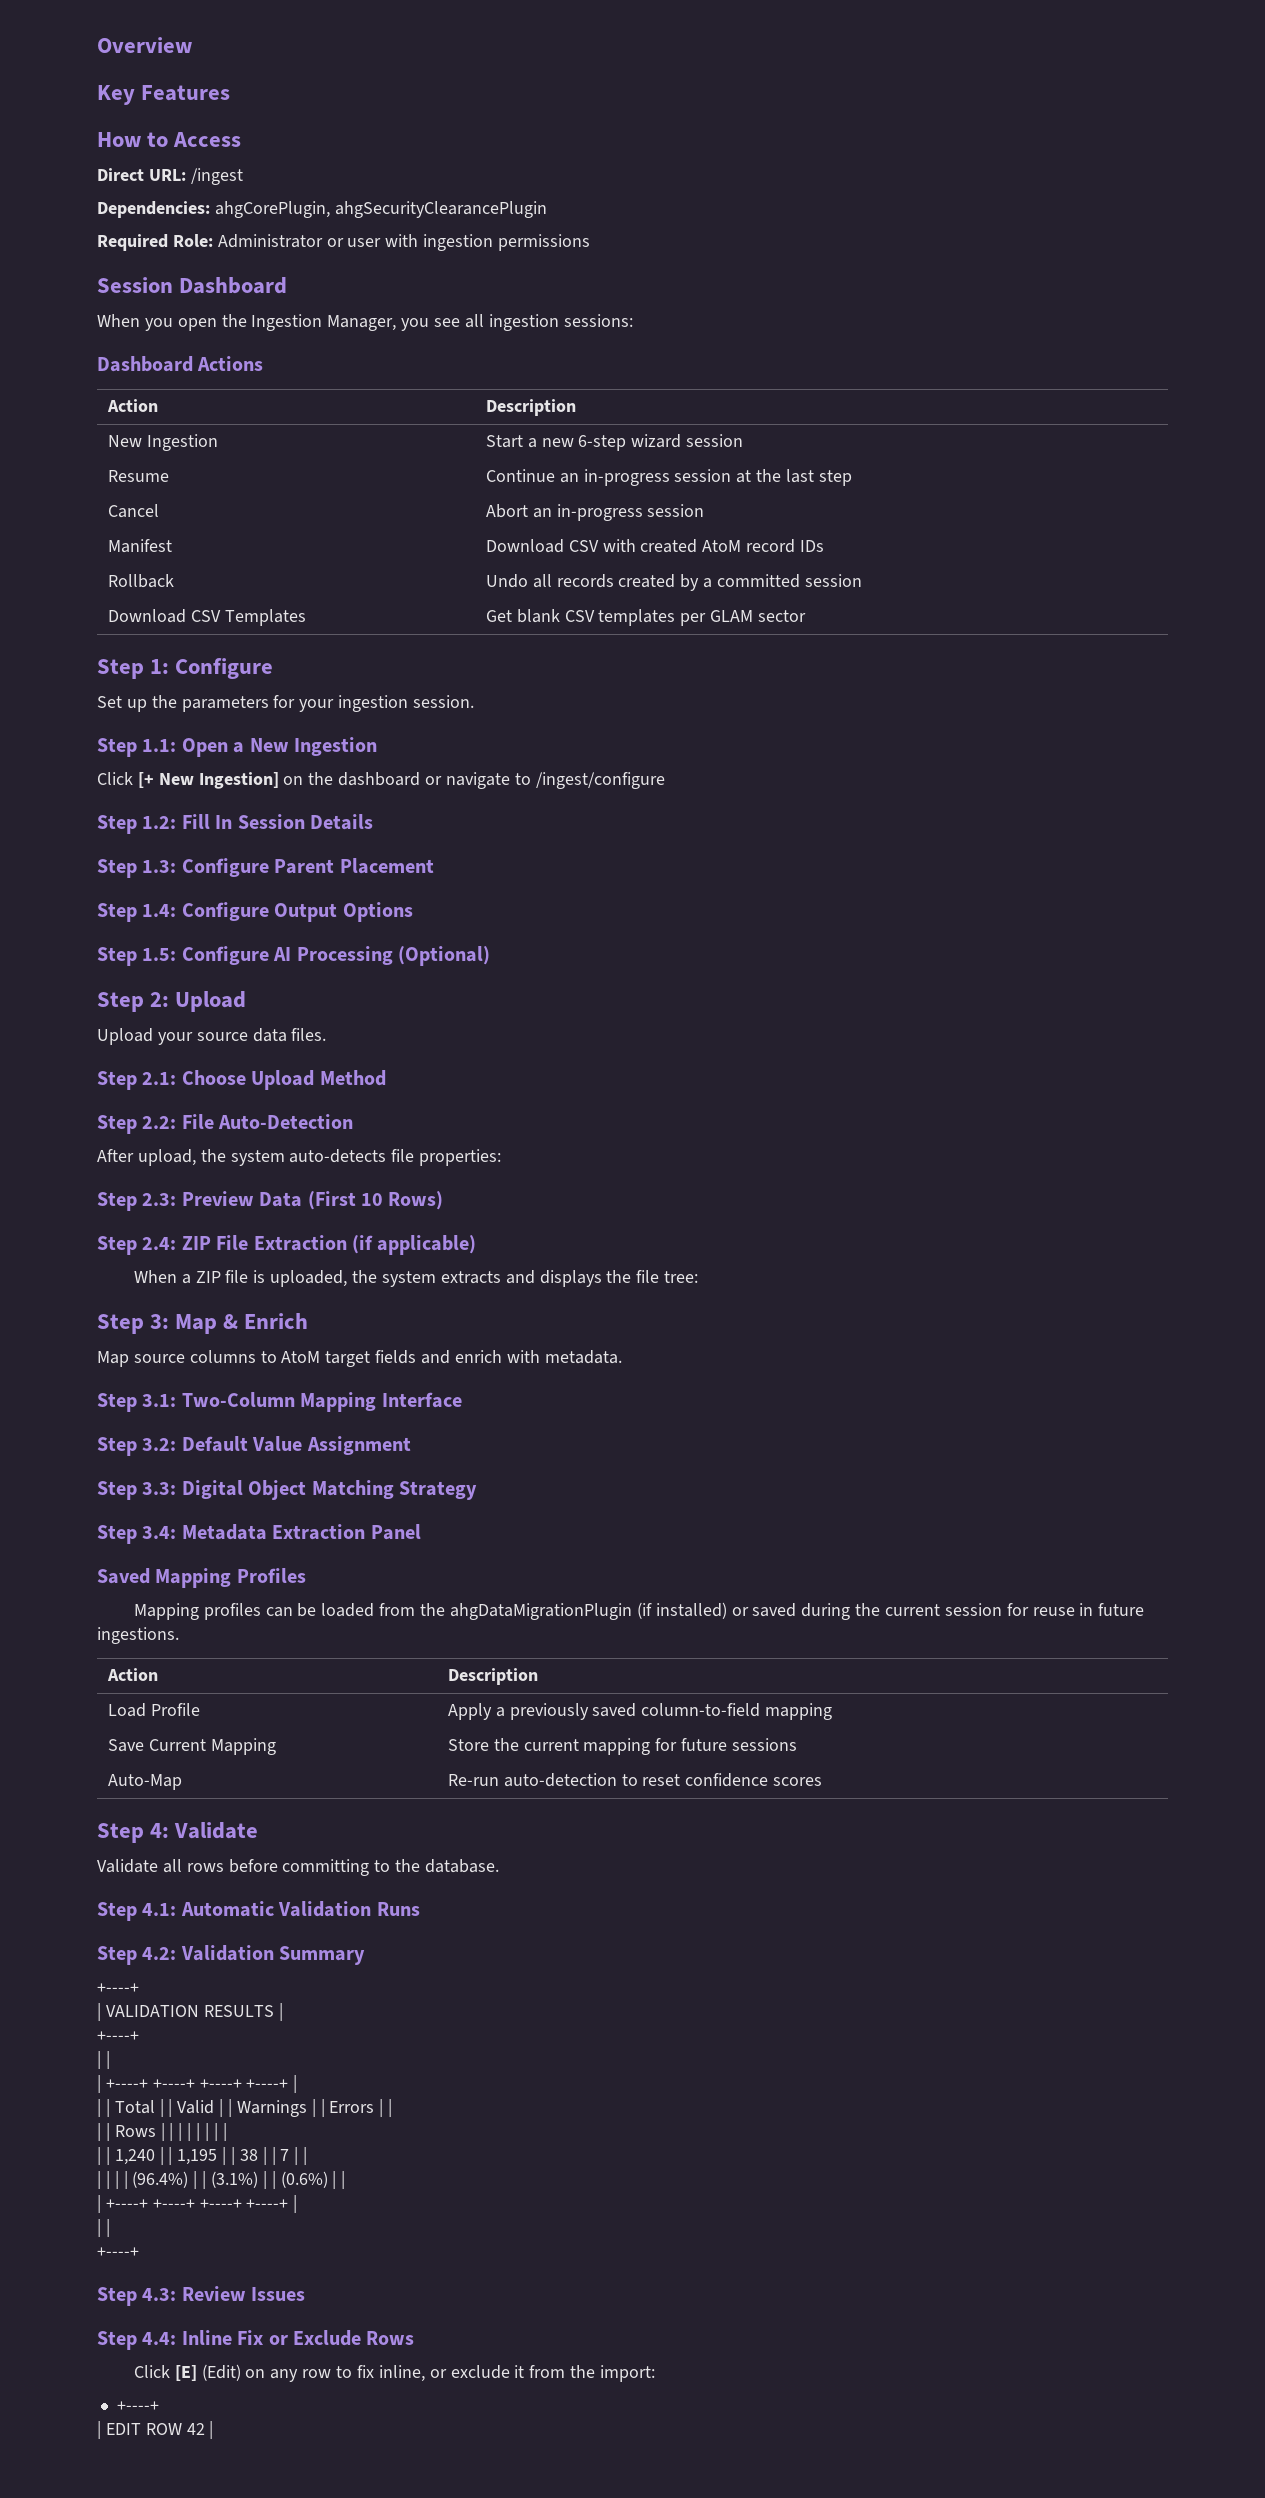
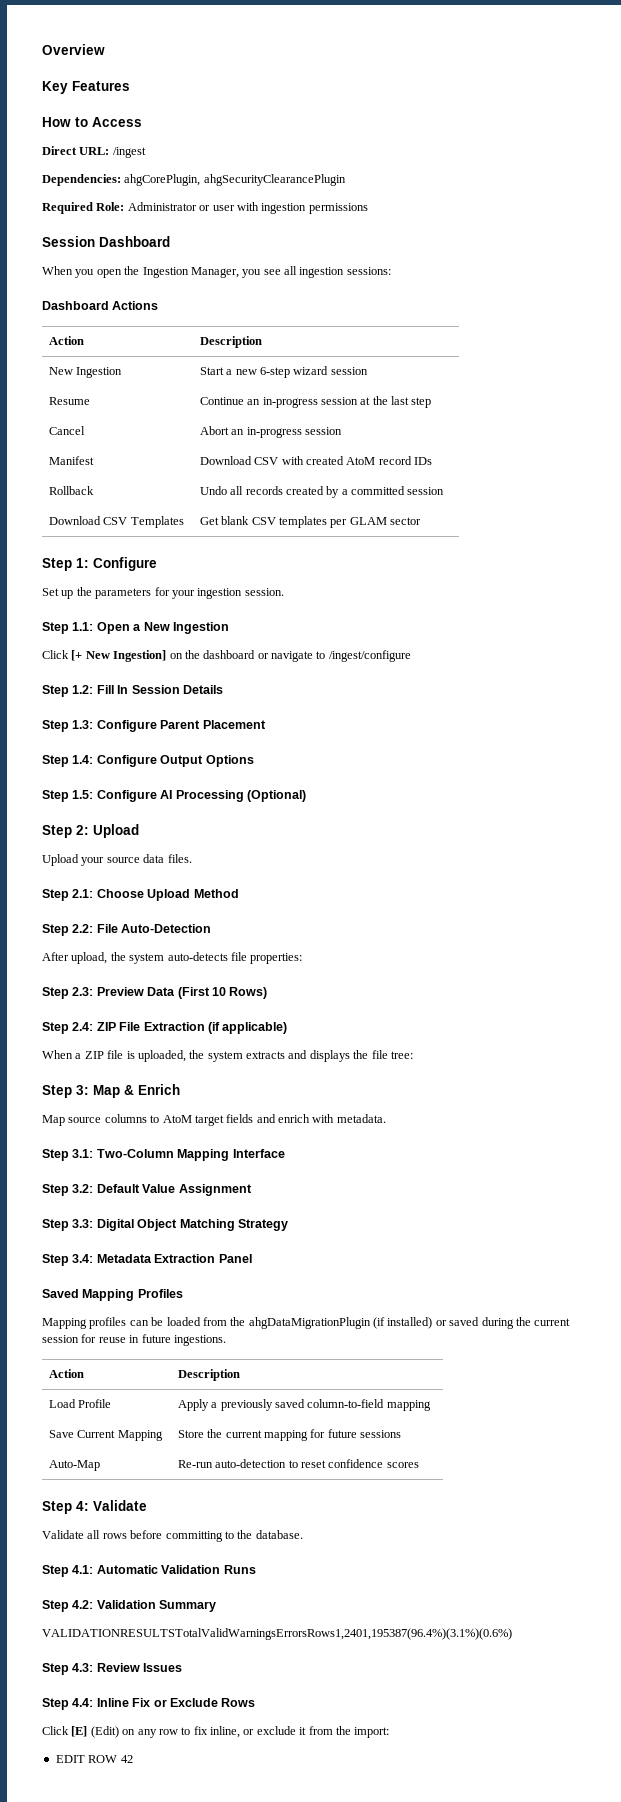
[97,1983,139,1993] [97,2003,283,2022] [97,2031,139,2041] [97,2051,110,2070] [97,2075,298,2094] [97,2099,393,2118] [97,2123,227,2142] [97,2147,308,2166] [97,2171,346,2190] [97,2195,298,2214] [97,2219,110,2238] [97,2247,139,2257] +----+ // | VALIDATION RESULTS | // +----+ // | | // | +----+ +----+ +----+ +----+ | // | | Total | | Valid | | Warnings | | Errors | | // | | Rows | | | | | | | | // | | 1,240 | | 1,195 | | 38 | | 7 | | // | | | | (96.4%) | | (3.1%) | | (0.6%) | | // | +----+ +----+ +----+ +----+ | // | | // +----+ -> [42,1628,512,1640] VALIDATIONRESULTSTotalValidWarningsErrorsRows1,2401,195387(96.4%)(3.1%)(0.6%)
[116,2401,159,2411] [97,2421,101,2440] +----+ // | -> (390, 1732) none
[209,2421,214,2440] | -> (133, 1759) none

